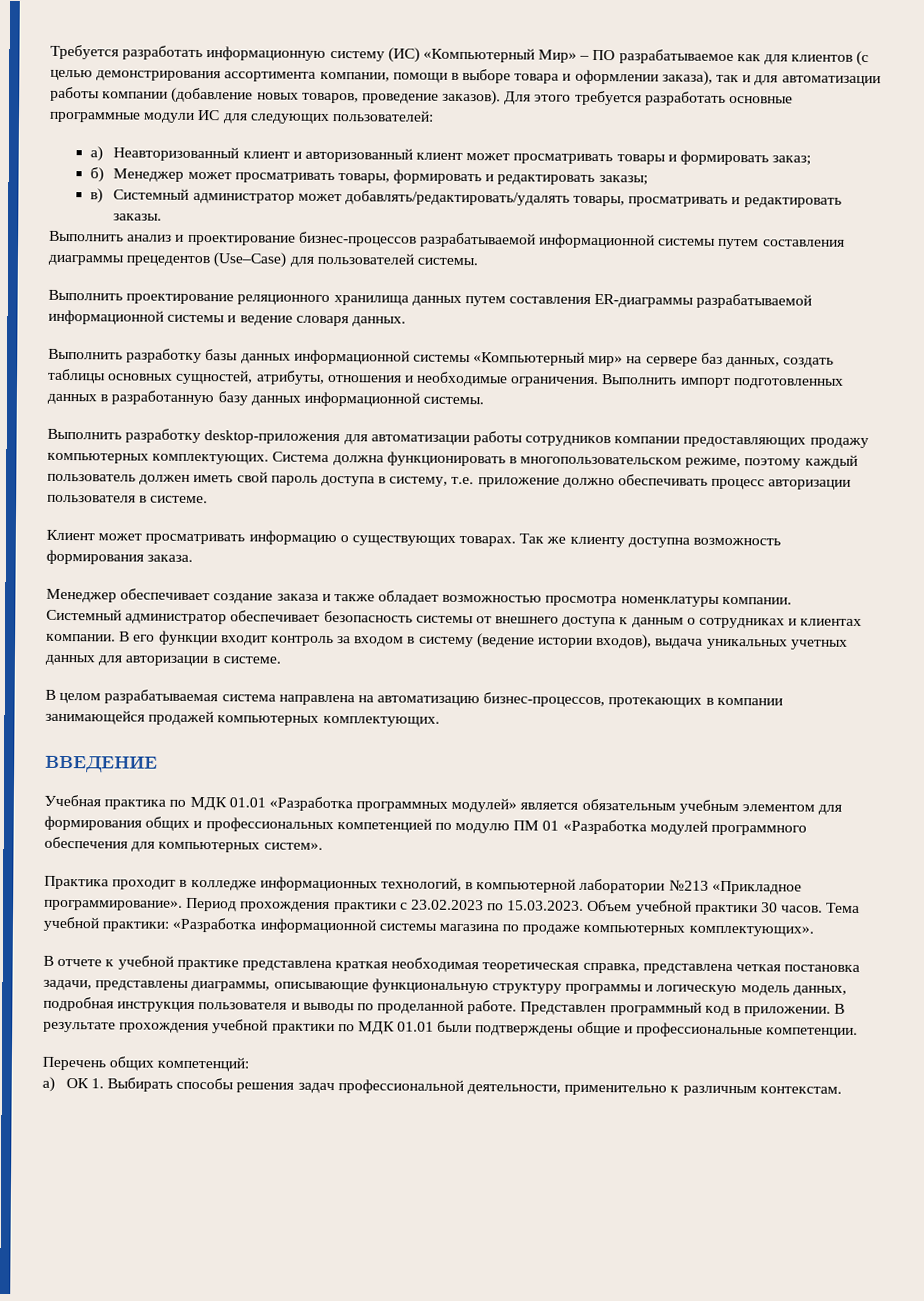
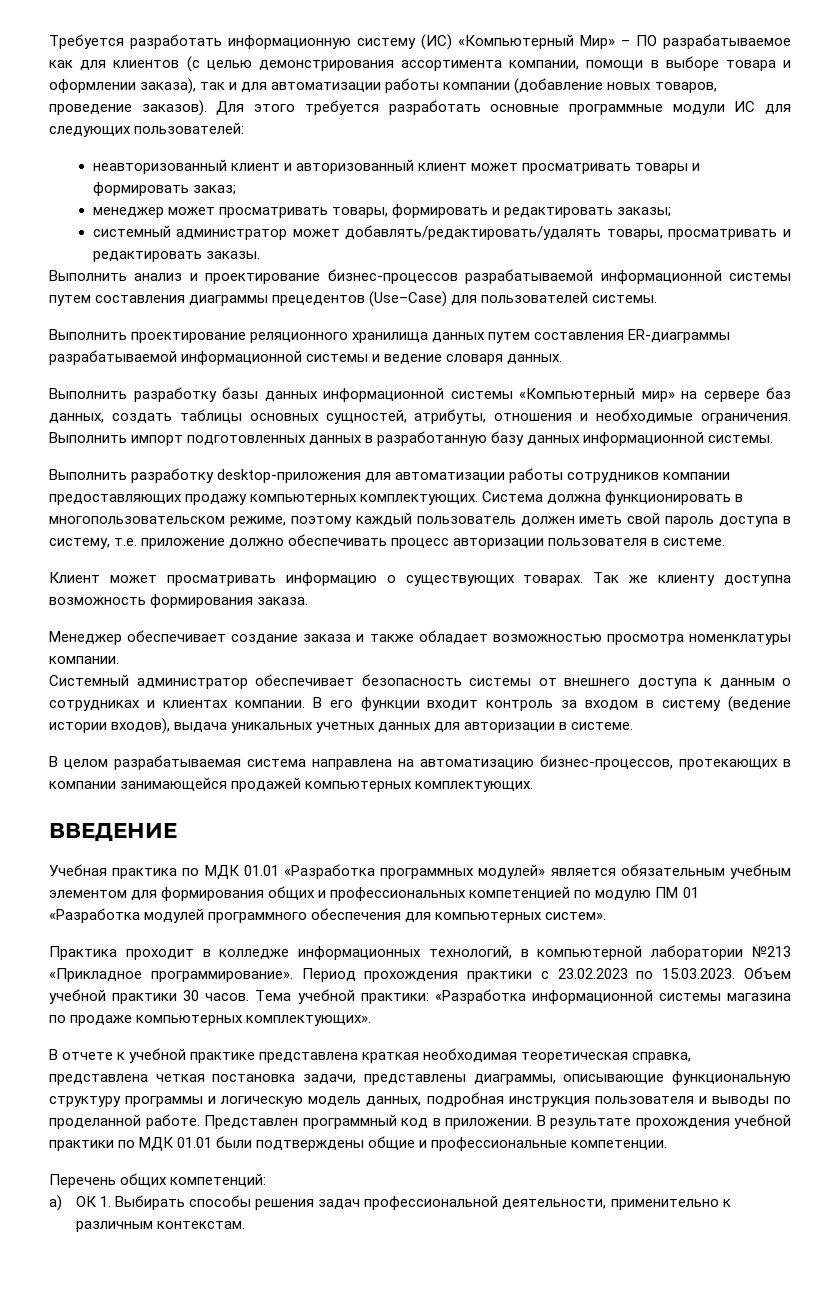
[89,146,240,162] а) Неавторизованный -> [92,159,227,174] неавторизованный
[89,167,185,183] б) Менеджер -> [92,207,164,218] менеджер
[89,188,190,204] в) Системный -> [92,225,171,237] системный

